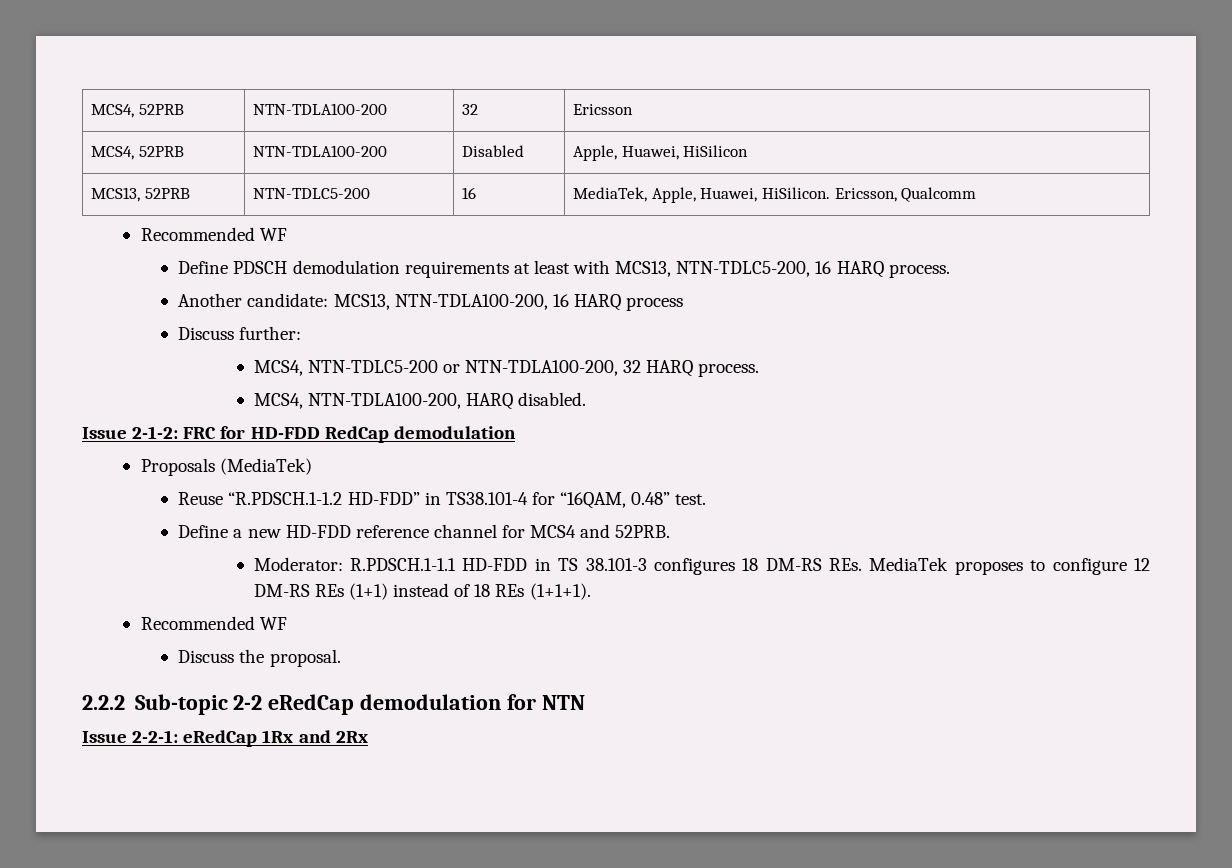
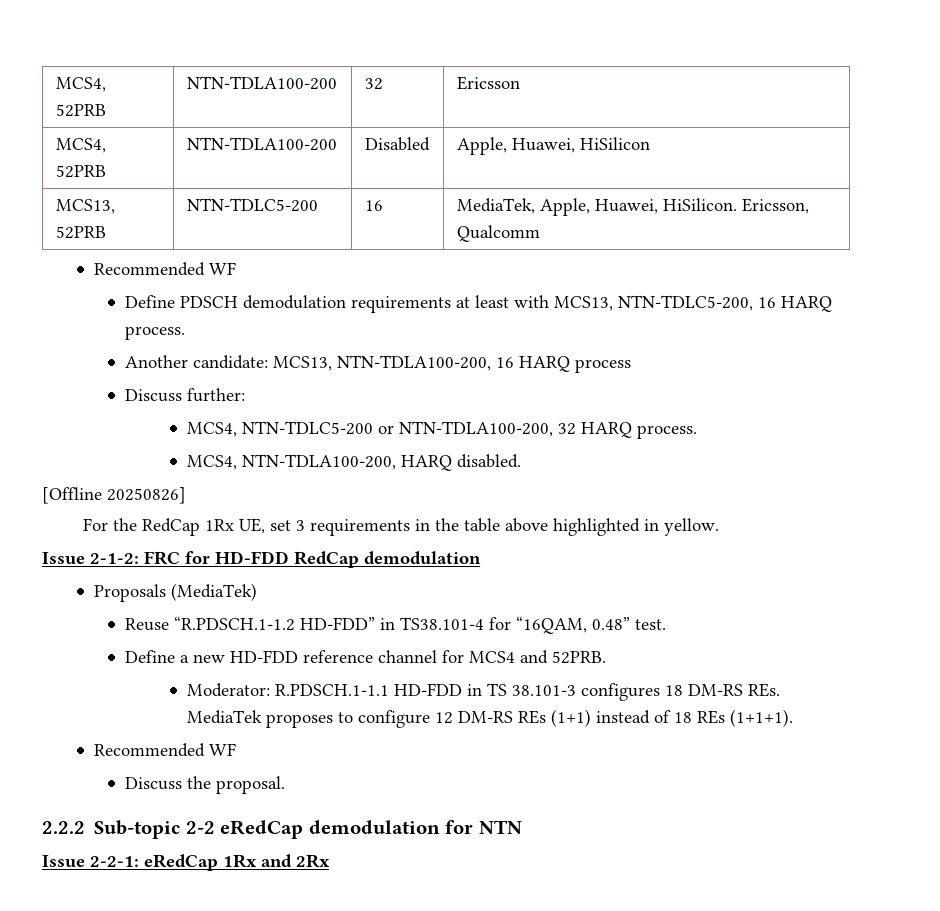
(587, 399) none -> [42,487,186,504] [83,518,720,536] // [Offline 20250826] // For the RedCap 1Rx UE, set 3 requirements in the table above highlighted in yellow.

